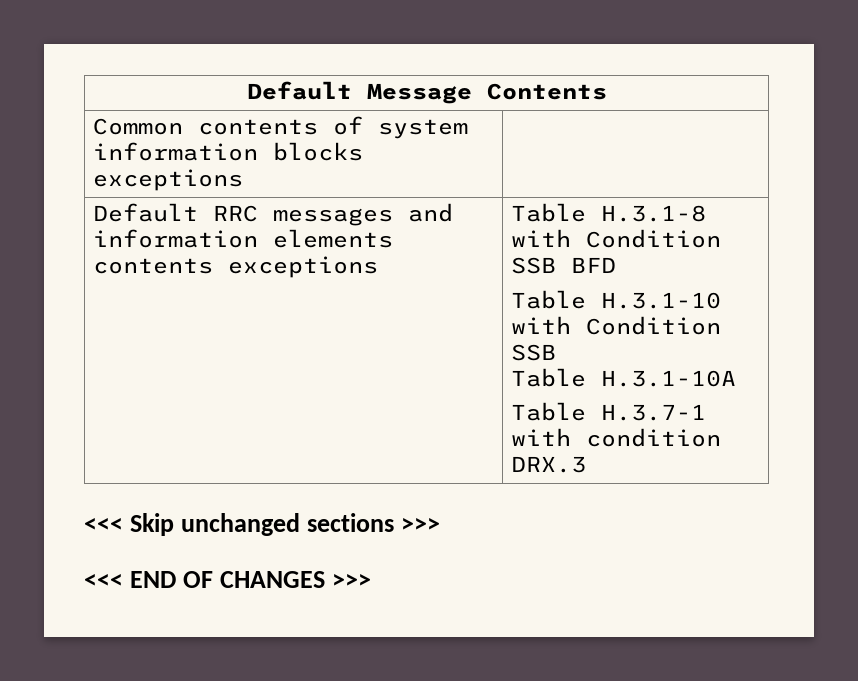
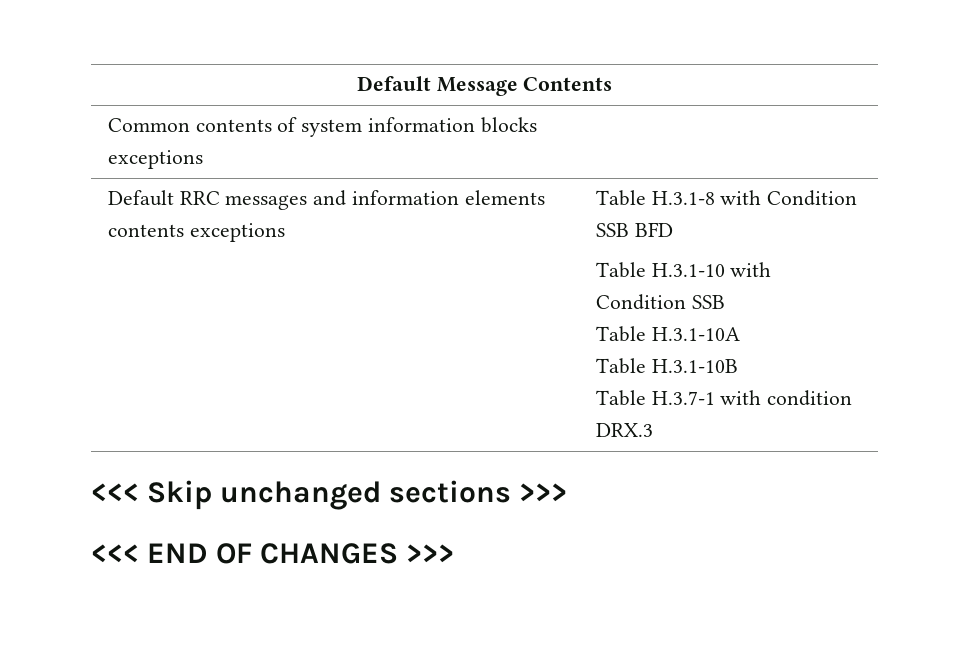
(736, 378) none -> [595,358,738,374] // Table H.3.1-10B

